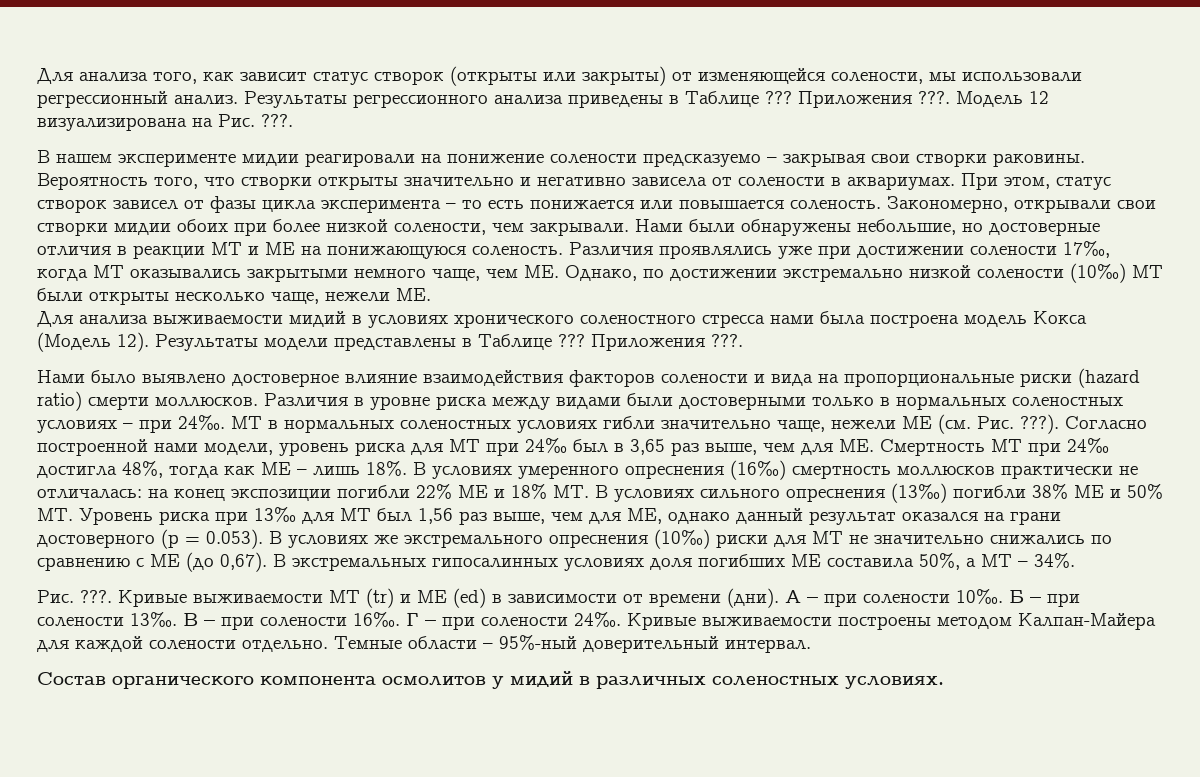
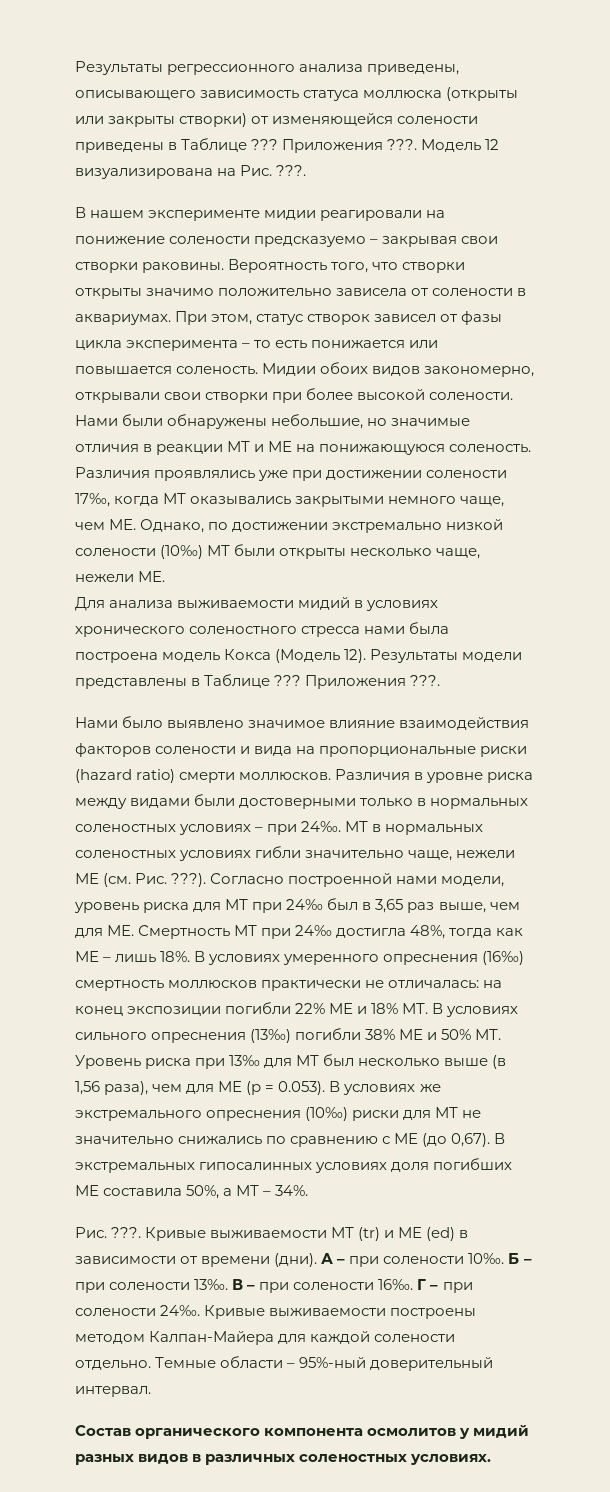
[37,66,1082,86] [37,91,563,108] Для анализа того, как зависит статус створок (открыты или закрыты) от изменяющейся солености, мы использовали регрессионный анализ. Результаты регрессионного анализа -> [75,61,460,75] [75,87,519,101] [75,113,479,127] Результаты регрессионного анализа приведены, описывающего зависимость статуса моллюска (открыты или закрыты створки) от изменяющейся солености
[404,177,626,187] значительно и негативно -> [146,288,333,297] значимо положительно
[887,196,1156,213] [37,219,629,236] Закономерно, открывали свои створки мидии обоих при более низкой солености, чем закрывали. -> [262,362,535,377] [75,388,514,403] Мидии обоих видов закономерно, открывали свои створки при более высокой солености.
[989,222,1100,236] достоверные -> [391,418,471,427] значимые
[232,373,339,387] достоверное -> [248,720,326,728] значимое
[418,508,1061,525] [37,534,155,548] 1,56 раз выше, чем для МЕ, однако данный результат оказался на грани достоверного -> [358,1055,507,1069] [75,1081,243,1095] несколько выше (в 1,56 раза), чем для МЕ
(573, 679) none -> [75,1454,189,1465] разных видов

